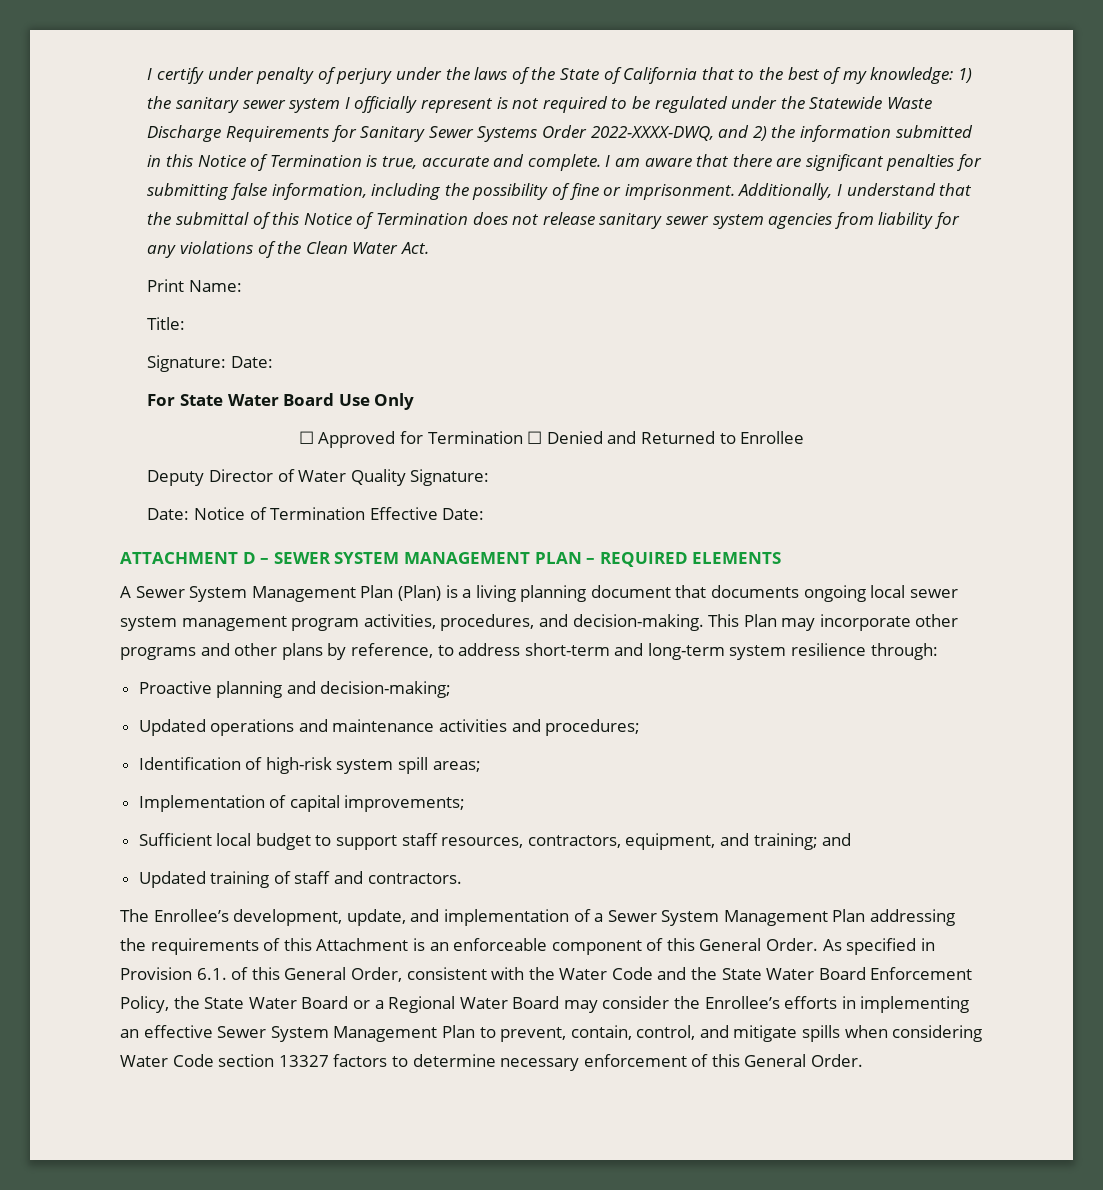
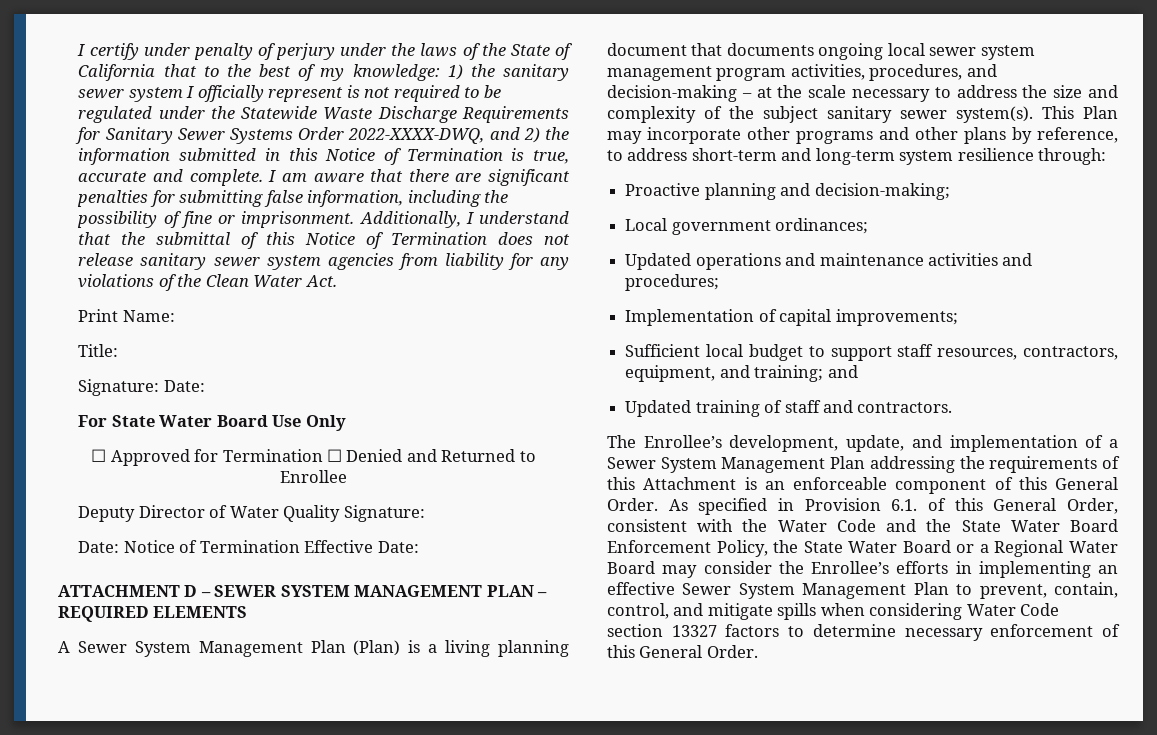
[572,614,704,631] decision-making. -> [607,85,1118,102] [607,106,1033,123] decision-making – at the scale necessary to address the size and complexity of the subject sanitary sewer system(s).
(452, 689) none -> [625,218,869,235] // Local government ordinances;
[138,757,481,774] // Identification of high-risk system spill areas; -> (720, 282) none

